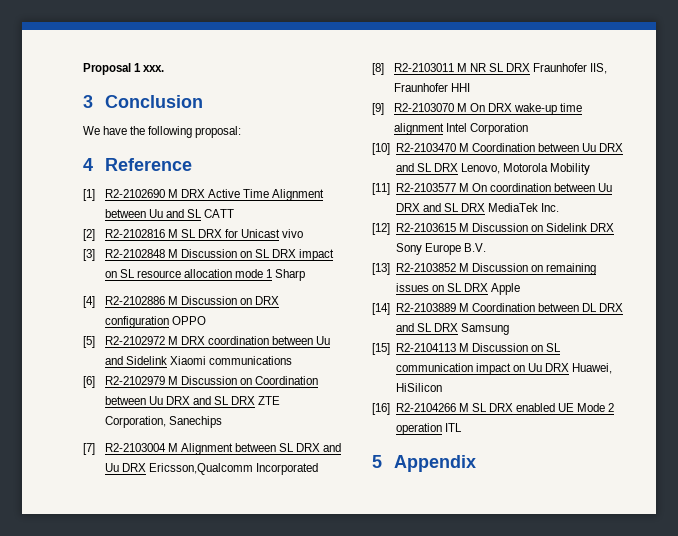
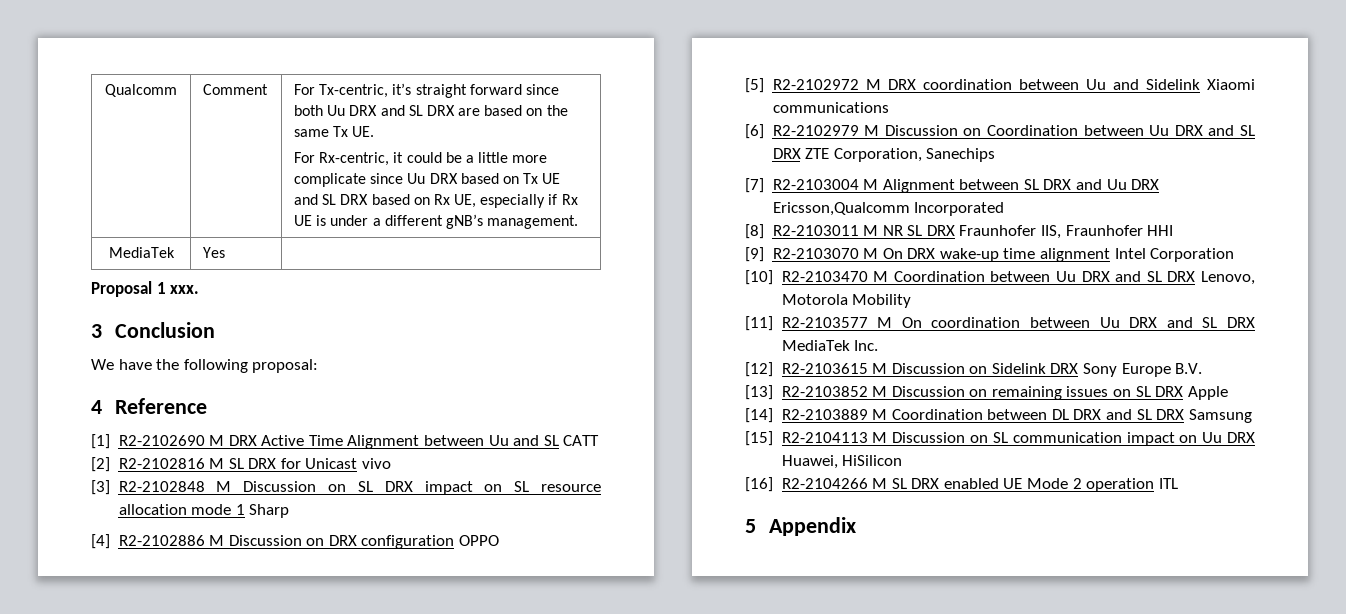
(83, 69) none -> [105,84,177,97] [203,84,269,95] [294,83,559,98] [294,105,568,116] [294,126,375,137] [294,152,548,166] [294,173,561,187] [294,194,578,208] [294,214,579,229] [108,247,175,258] [203,247,226,258] Qualcomm | Comment | For Tx-centric, it’s straight forward since both Uu DRX and SL DRX are based on the same Tx UE. // For Rx-centric, it could be a little more complicate since Uu DRX based on Tx UE and SL DRX based on Rx UE, especially if Rx UE is under a different gNB’s management. // MediaTek | Yes | //

